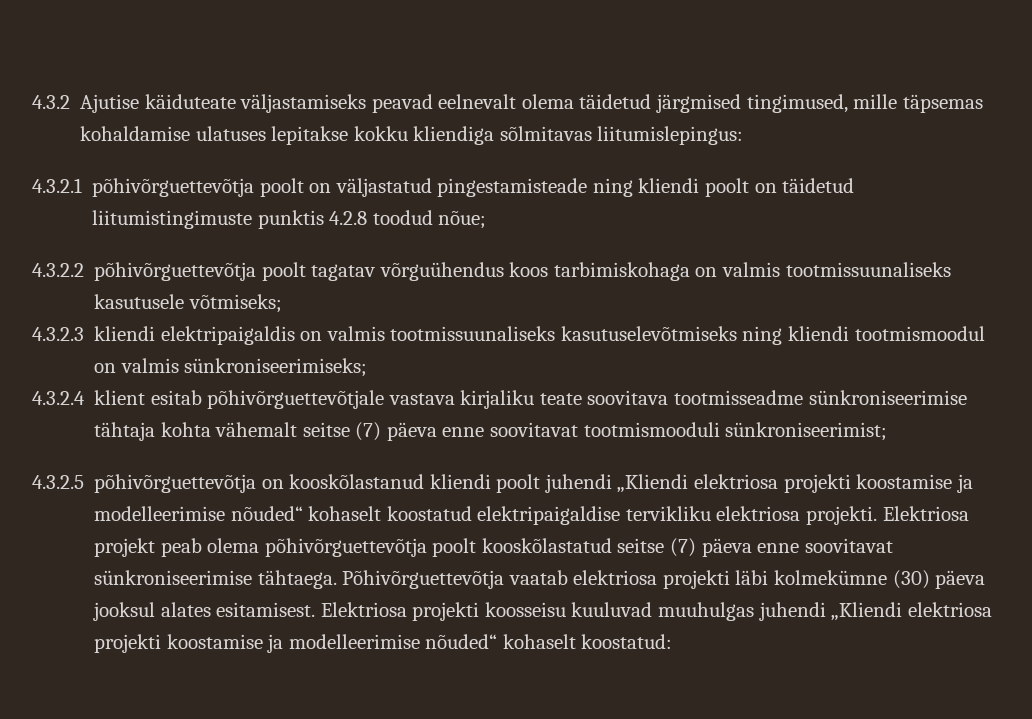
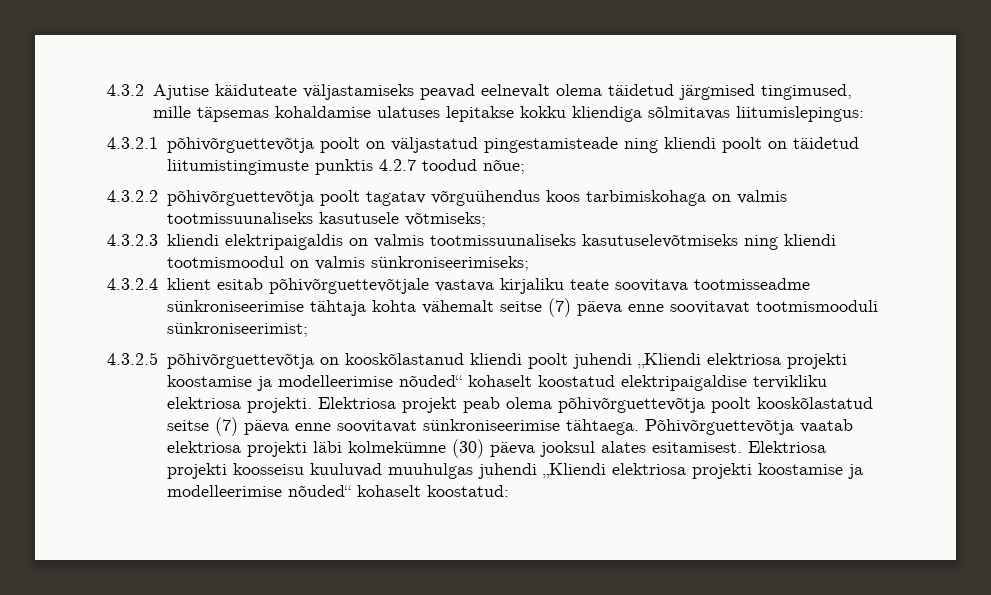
[329,211,368,225] 4.2.8 -> [378,159,416,171] 4.2.7

